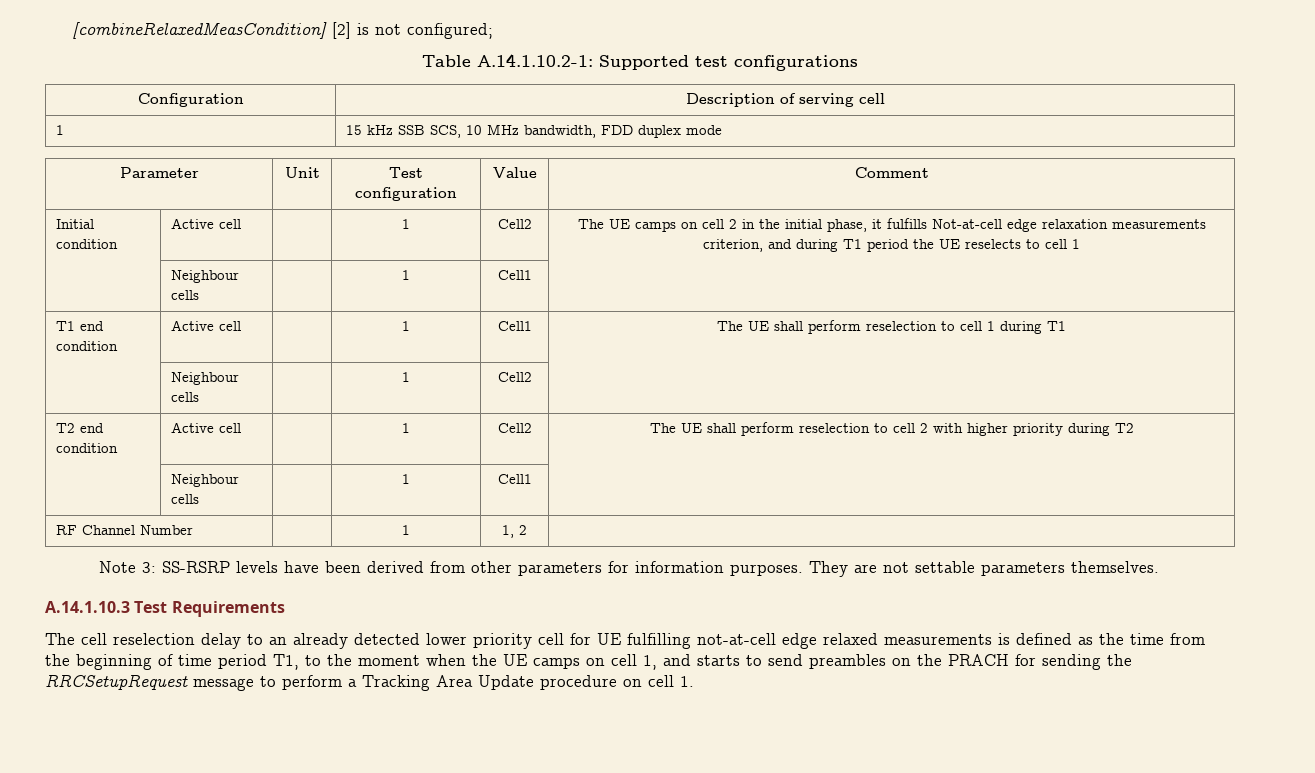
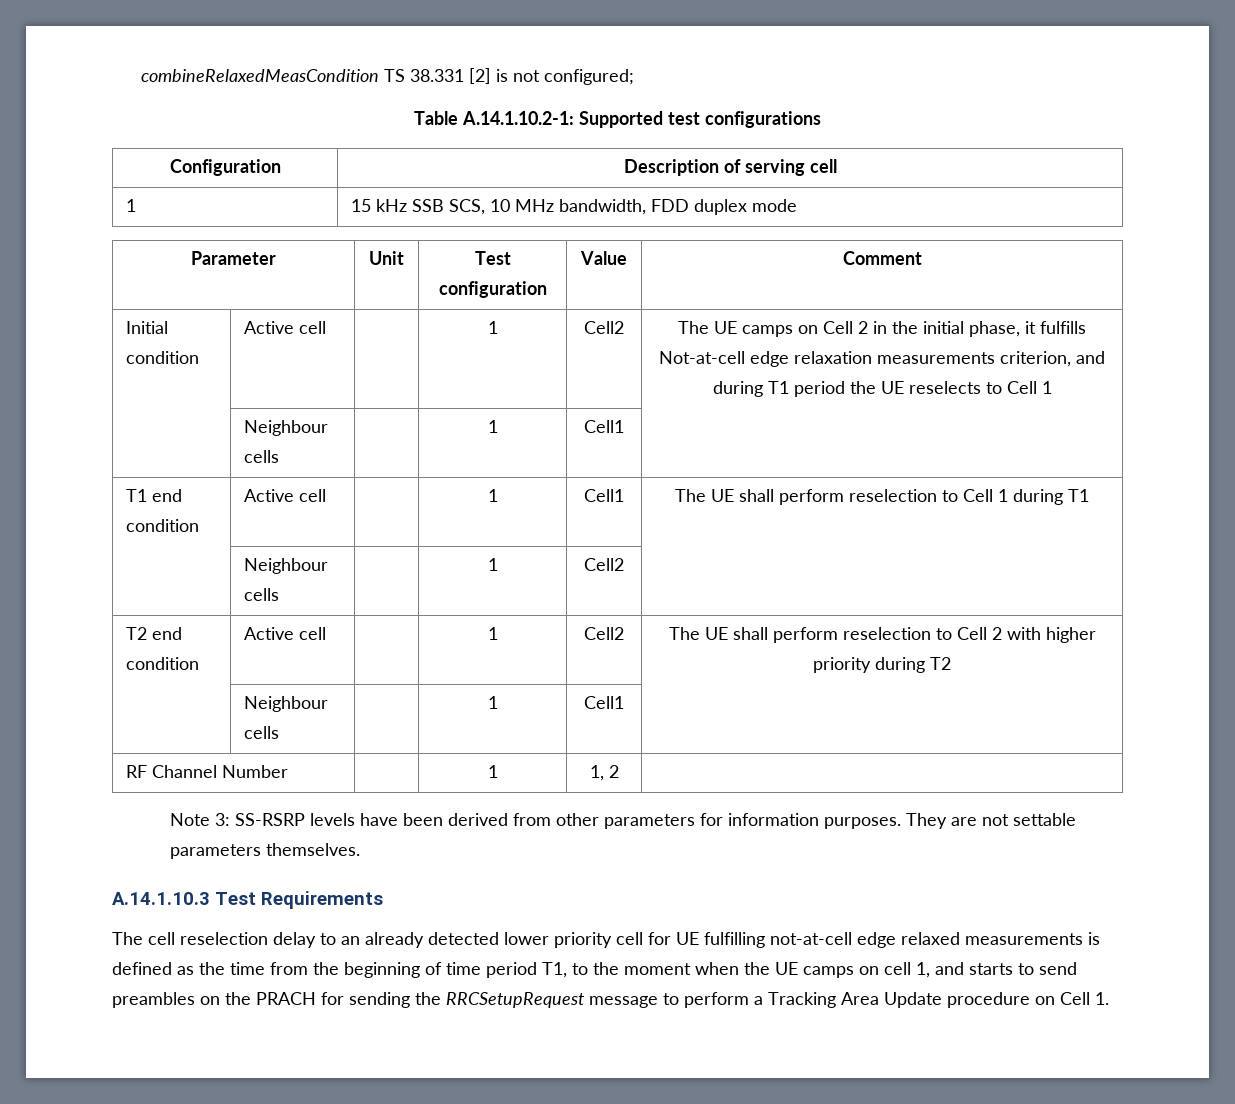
[71,22,327,39] [combineRelaxedMeasCondition] -> [140,69,464,82] combineRelaxedMeasCondition TS 38.331
[701,219,724,229] cell -> [823,321,853,334] Cell
[1045,239,1067,249] cell -> [1006,381,1037,394] Cell
[960,321,982,331] cell -> [963,489,993,502] Cell
[892,423,915,433] cell -> [956,627,987,640] Cell
[648,675,674,687] cell -> [1060,992,1090,1005] Cell

